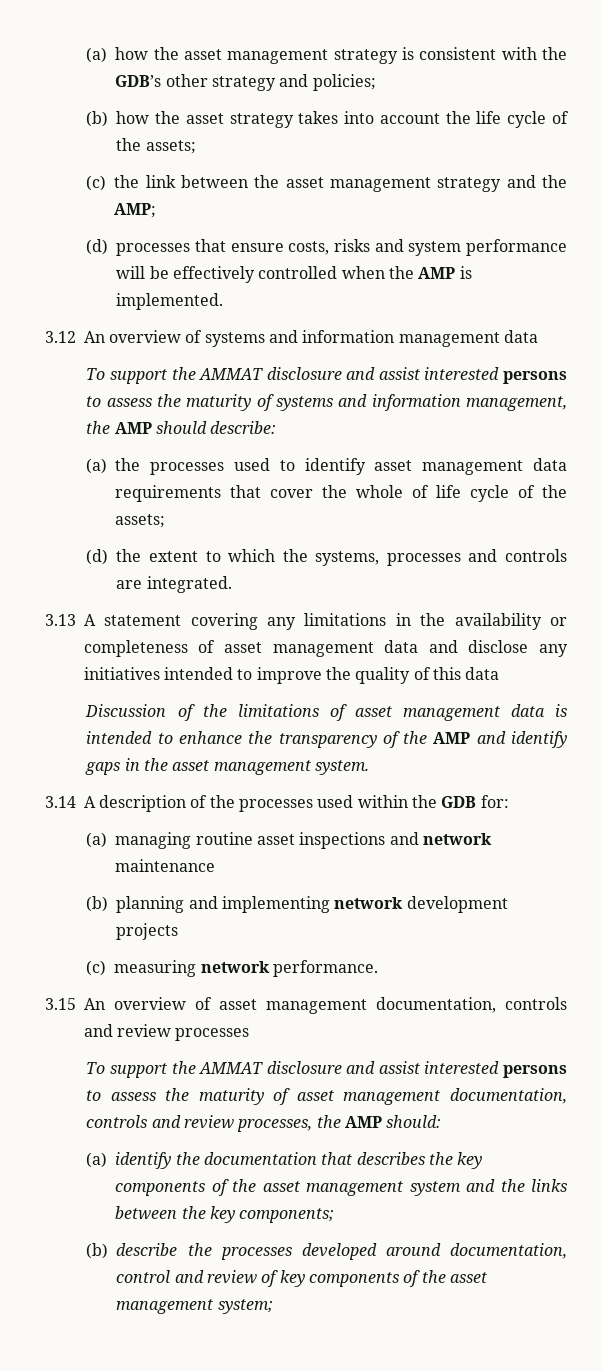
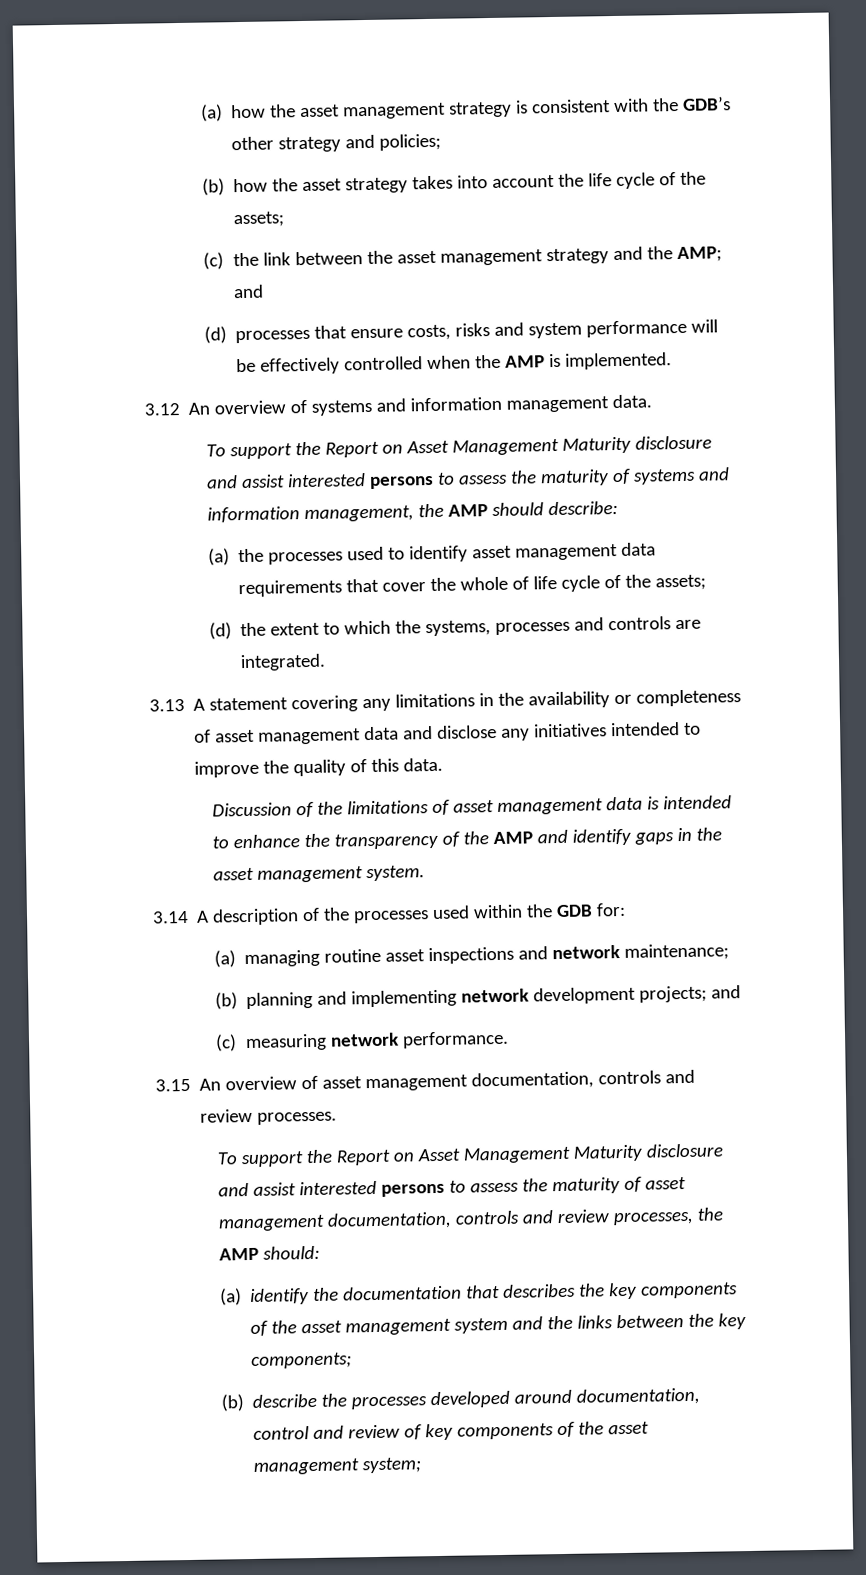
(157, 210) none -> [232,284,264,299] and
[504,330,539,343] [86,367,264,384] data // To support the AMMAT -> [612,394,653,409] [205,436,631,460] data. // To support the Report on Asset Management Maturity
[465,667,500,680] data -> [403,757,444,772] data.
[115,859,216,872] maintenance -> [623,943,729,961] maintenance;
[116,923,179,940] projects -> [638,985,741,1003] projects; and
[175,1028,250,1041] [86,1061,264,1078] processes // To support the AMMAT -> [257,1111,338,1125] [216,1144,643,1168] processes. // To support the Report on Asset Management Maturity

